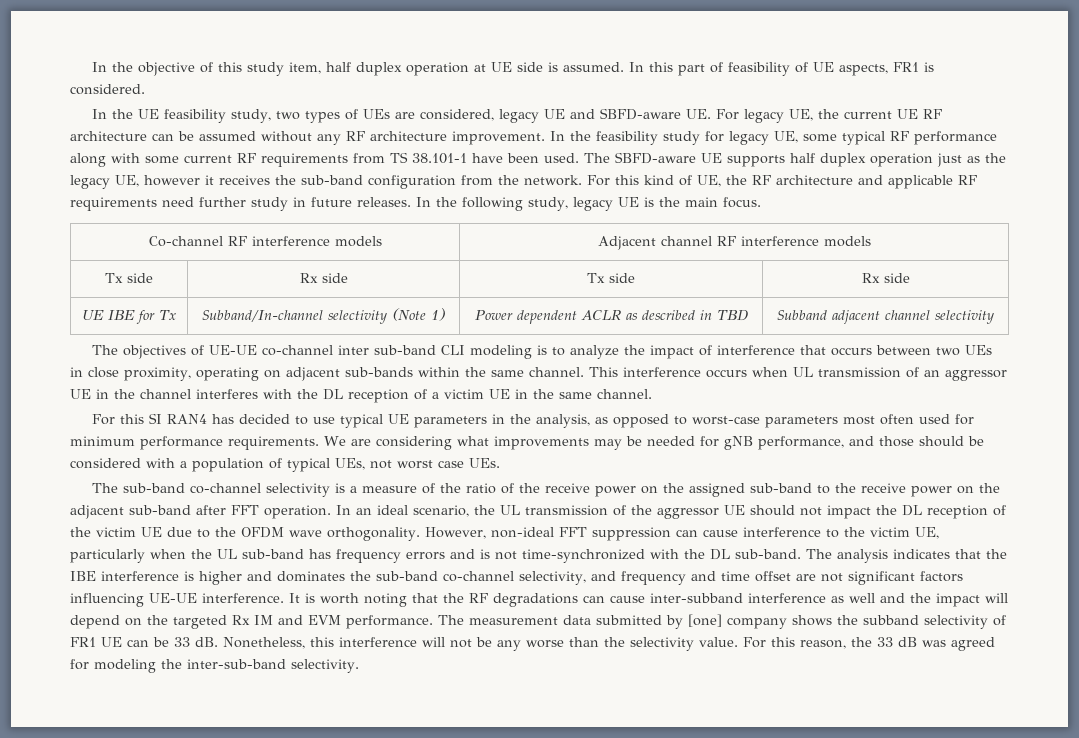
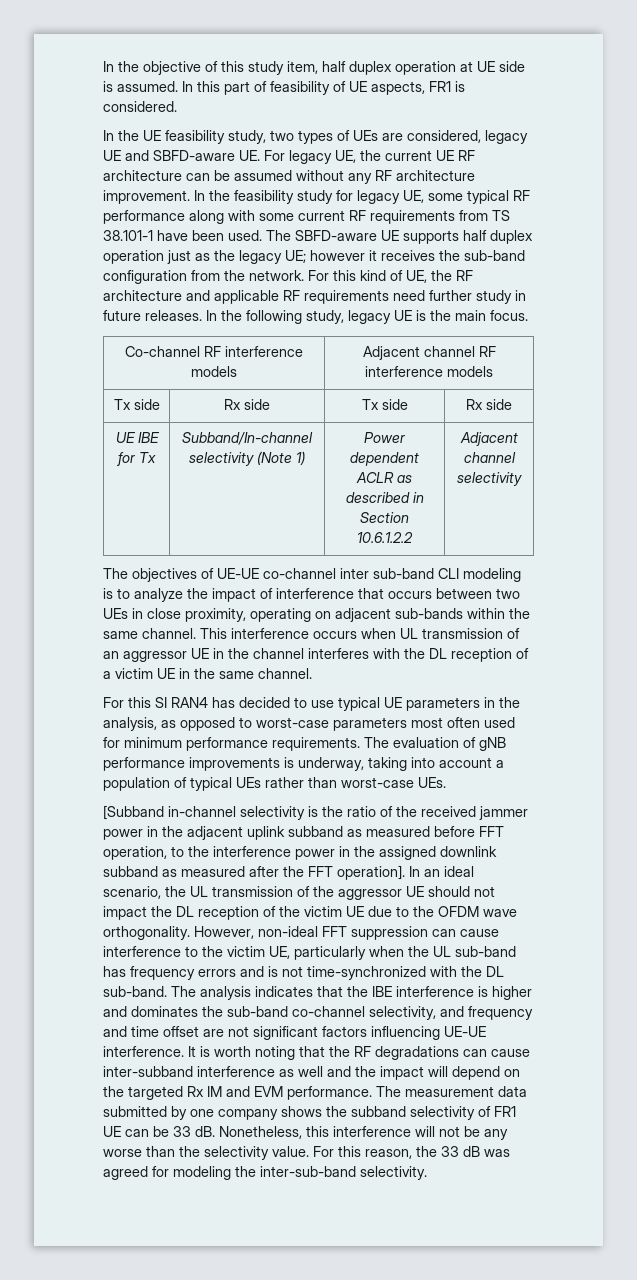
[115,175,139,187] UE, -> [285,250,306,263] UE;
[716,310,748,321] [777,310,880,324] TBD | Subband adjacent -> [360,512,409,523] [357,532,413,543] [459,432,518,446] Section 10.6.1.2.2 | Adjacent
[324,436,984,450] [70,458,500,472] [91,483,1000,497] [70,505,331,519] We are considering what improvements may be needed for gNB performance, and those should be considered with a population of typical UEs, not worst case UEs. // The sub-band co-channel selectivity is a measure of the ratio of the receive power on the assigned sub-band to the receive power on the adjacent sub-band after FFT operation. -> [364,737,506,751] [103,757,504,771] [103,777,446,791] [103,805,528,820] [103,826,504,840] [103,846,497,860] [103,865,405,880] The evaluation of gNB performance improvements is underway, taking into account a population of typical UEs rather than worst-case UEs. // [Subband in-channel selectivity is the ratio of the received jammer power in the adjacent uplink subband as measured before FFT operation, to the interference power in the assigned downlink subband as measured after the FFT operation].
[688,614,722,627] [one] -> [190,1109,214,1117] one

